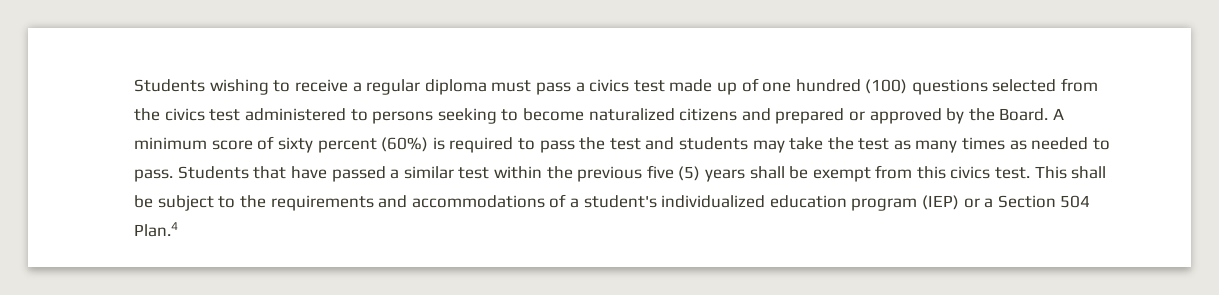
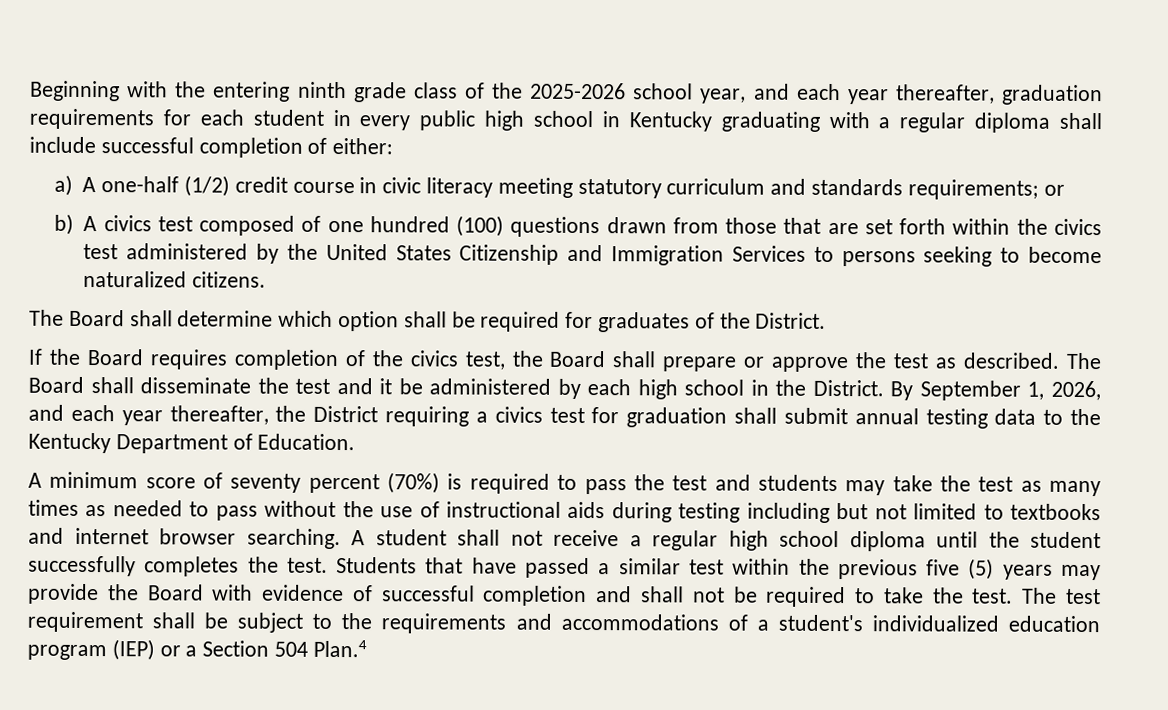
[134,79,737,95] Students wishing to receive a regular diploma must pass a civics test made up -> [30,80,1103,106] [29,108,1102,133] [29,136,394,158] [53,174,1065,200] [53,213,296,236] Beginning with the entering ninth grade class of the 2025-2026 school year, and each year thereafter, graduation requirements for each student in every public high school in Kentucky graduating with a regular diploma shall include successful completion of either: // a) A one-half (1/2) credit course in civic literacy meeting statutory curriculum and standards requirements; or // b) A civics test composed
[992,78,1099,92] [134,108,347,121] selected from the civics test administered -> [606,217,1102,236] [83,243,806,266] drawn from those that are set forth within the civics test administered by the United States Citizenship and Immigration Services
[679,108,1049,124] citizens and prepared or approved by the Board. -> [192,271,267,288] [29,309,827,333] [28,348,1102,373] [28,376,1101,401] [28,404,1102,429] [28,432,356,454] citizens. // The Board shall determine which option shall be required for graduates of the District. // If the Board requires completion of the civics test, the Board shall prepare or approve the test as described. The Board shall disseminate the test and it be administered by each high school in the District. By September 1, 2026, and each year thereafter, the District requiring a civics test for graduation shall submit annual testing data to the Kentucky Department of Education. //
[278,137,429,153] sixty percent (60%) -> [230,472,441,494] seventy percent (70%)
[134,169,174,182] pass. -> [215,500,1102,523] [28,527,1101,552] [28,555,328,577] pass without the use of instructional aids during testing including but not limited to textbooks and internet browser searching. A student shall not receive a regular high school diploma until the student successfully completes the test.
[749,165,1067,182] shall be exempt from this civics test. This -> [1060,564,1101,581] [27,583,1102,608] [27,611,143,633] may provide the Board with evidence of successful completion and shall not be required to take the test. The test requirement

